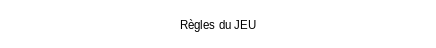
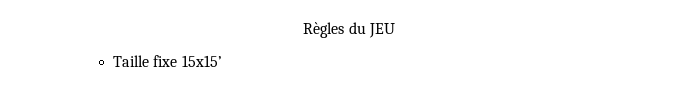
(256, 24) none -> [113,55,222,67] // Taille fixe 15x15’

